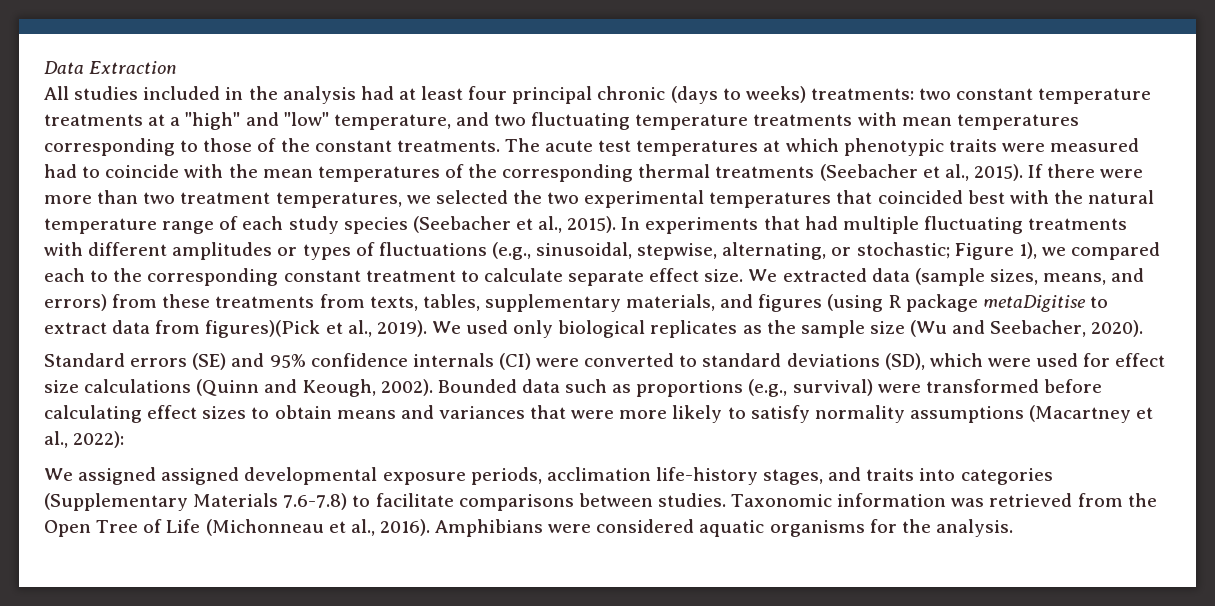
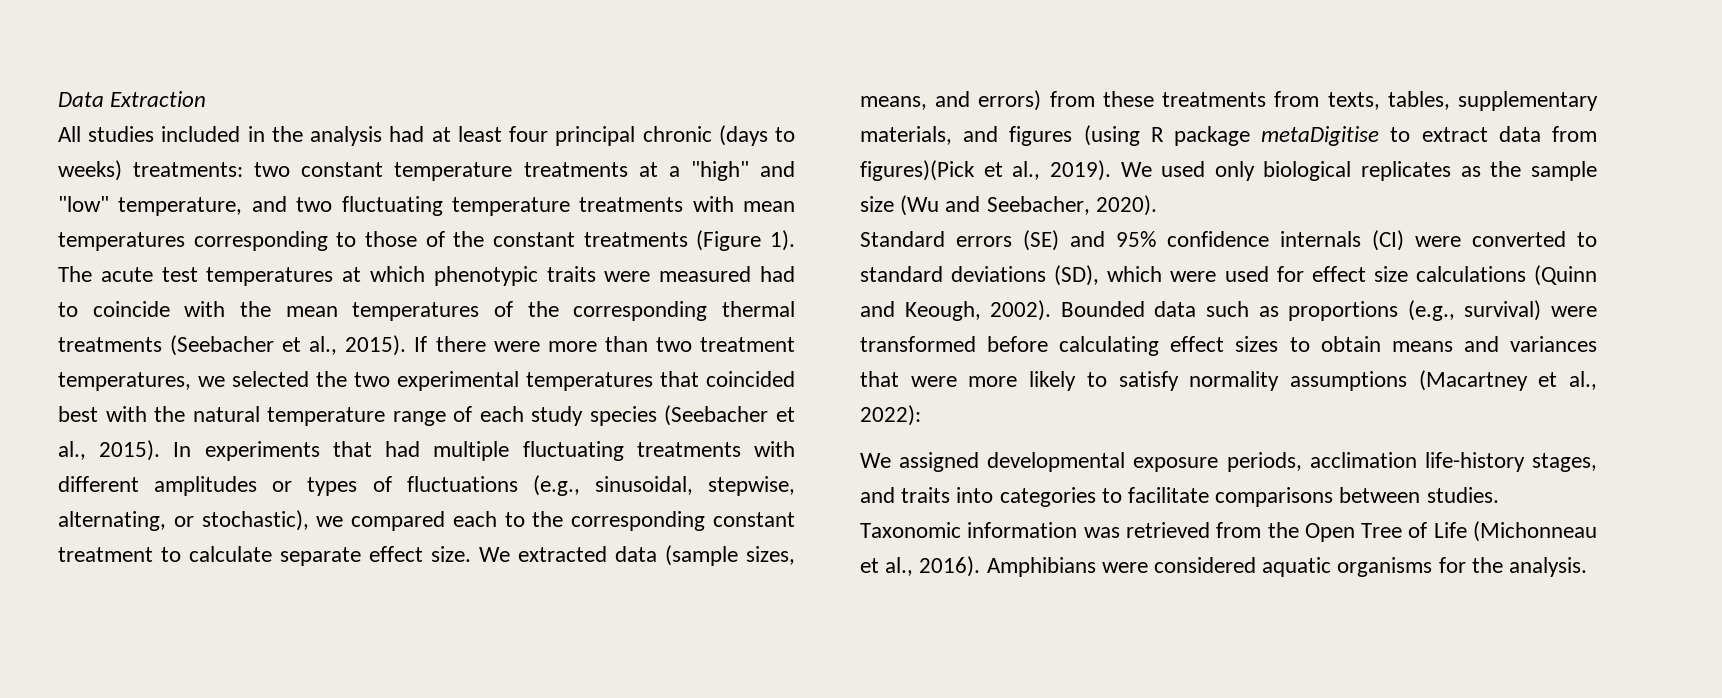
[396,140,500,152] treatments. -> [583,230,795,251] treatments (Figure 1).
[856,242,1037,260] stochastic; Figure 1), -> [201,510,309,531] stochastic),
[161,467,240,485] assigned -> (980, 462) none
[44,493,348,511] (Supplementary Materials 7.6-7.8) -> (1096, 497) none

